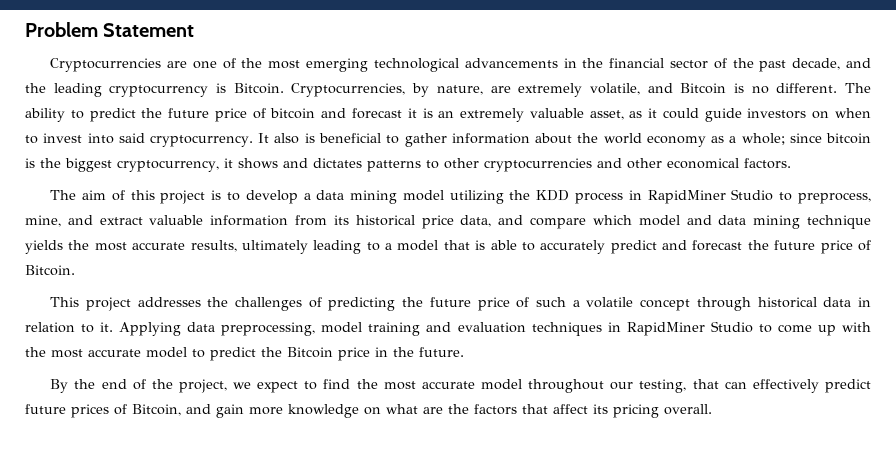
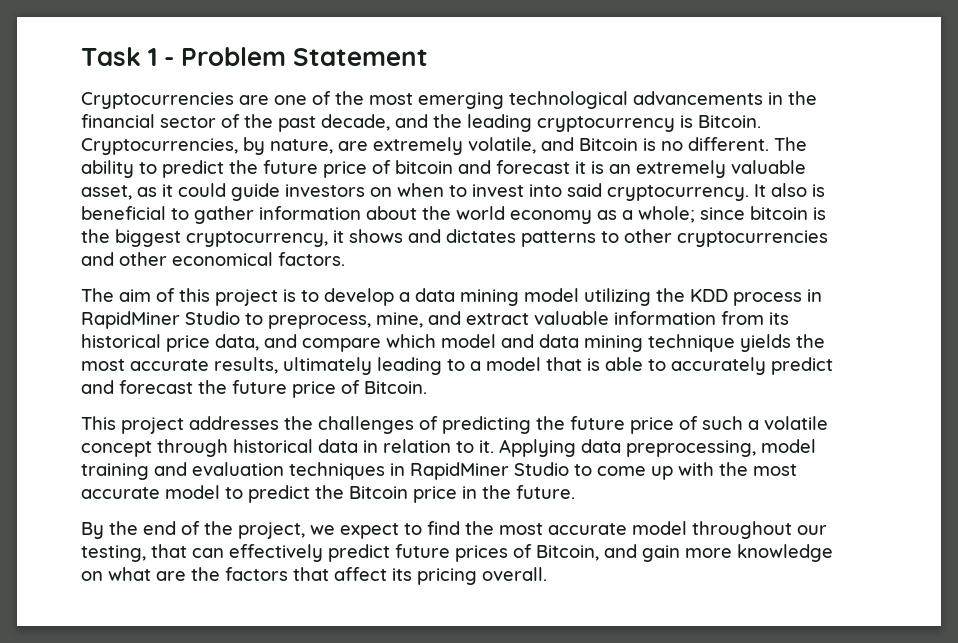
(25, 29) none -> [81,47,175,66] Task 1 -

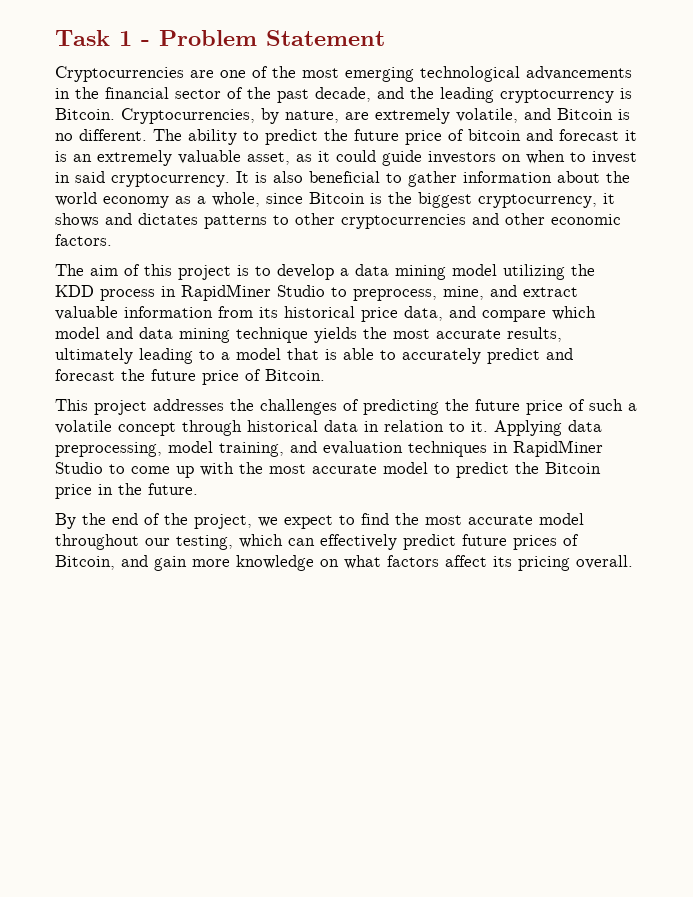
[529,184,562,197] into -> [55,172,70,183] in
[771,183,825,197] also is -> [255,171,303,183] is also
[638,206,808,223] whole; since bitcoin -> [212,192,365,207] whole, since Bitcoin
[172,252,273,266] economical -> [551,214,621,225] economic
[81,463,149,480] training -> [219,442,284,457] training,
[151,544,187,558] that -> [239,534,283,548] which
[156,567,329,581] are the factors that -> [387,555,439,567] factors

